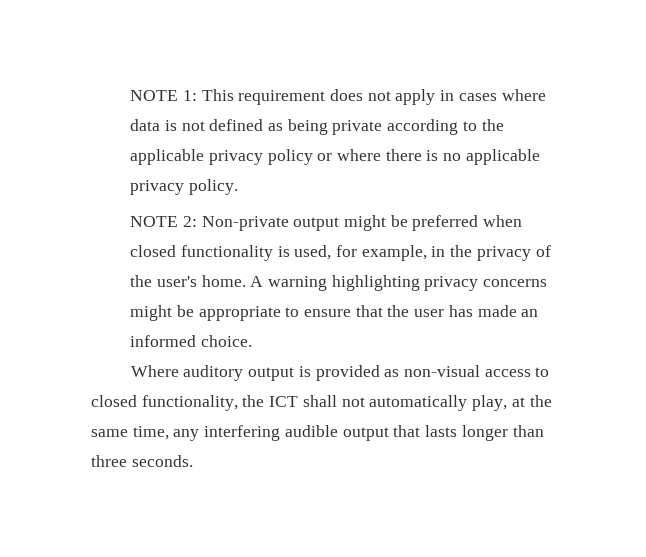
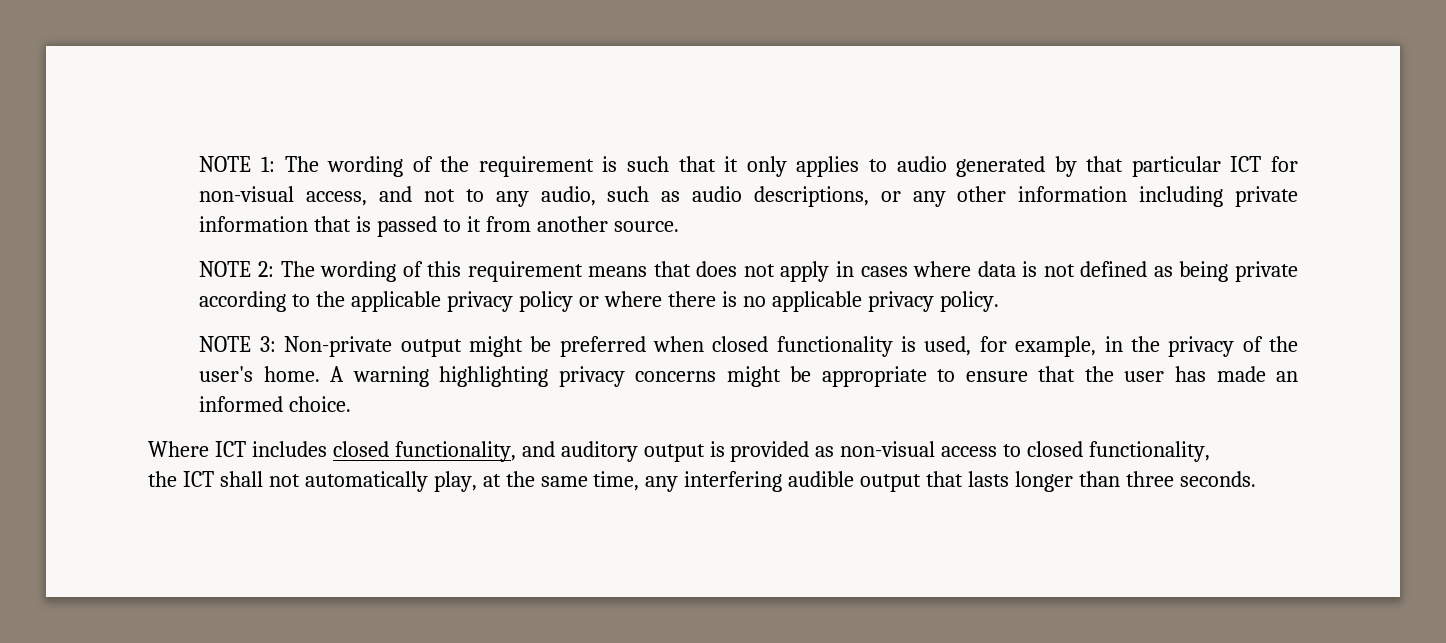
[201,89,326,105] This requirement -> [284,156,1298,177] [199,186,1299,207] [199,216,679,237] [199,261,691,282] The wording of the requirement is such that it only applies to audio generated by that particular ICT for non-visual access, and not to any audio, such as audio descriptions, or any other information including private information that is passed to it from another source. // NOTE 2: The wording of this requirement means that
[182,216,197,227] 2: -> [259,336,276,352] 3:
(179, 371) none -> [214,441,555,462] ICT includes closed functionality, and
(238, 403) none -> (1211, 451) //

